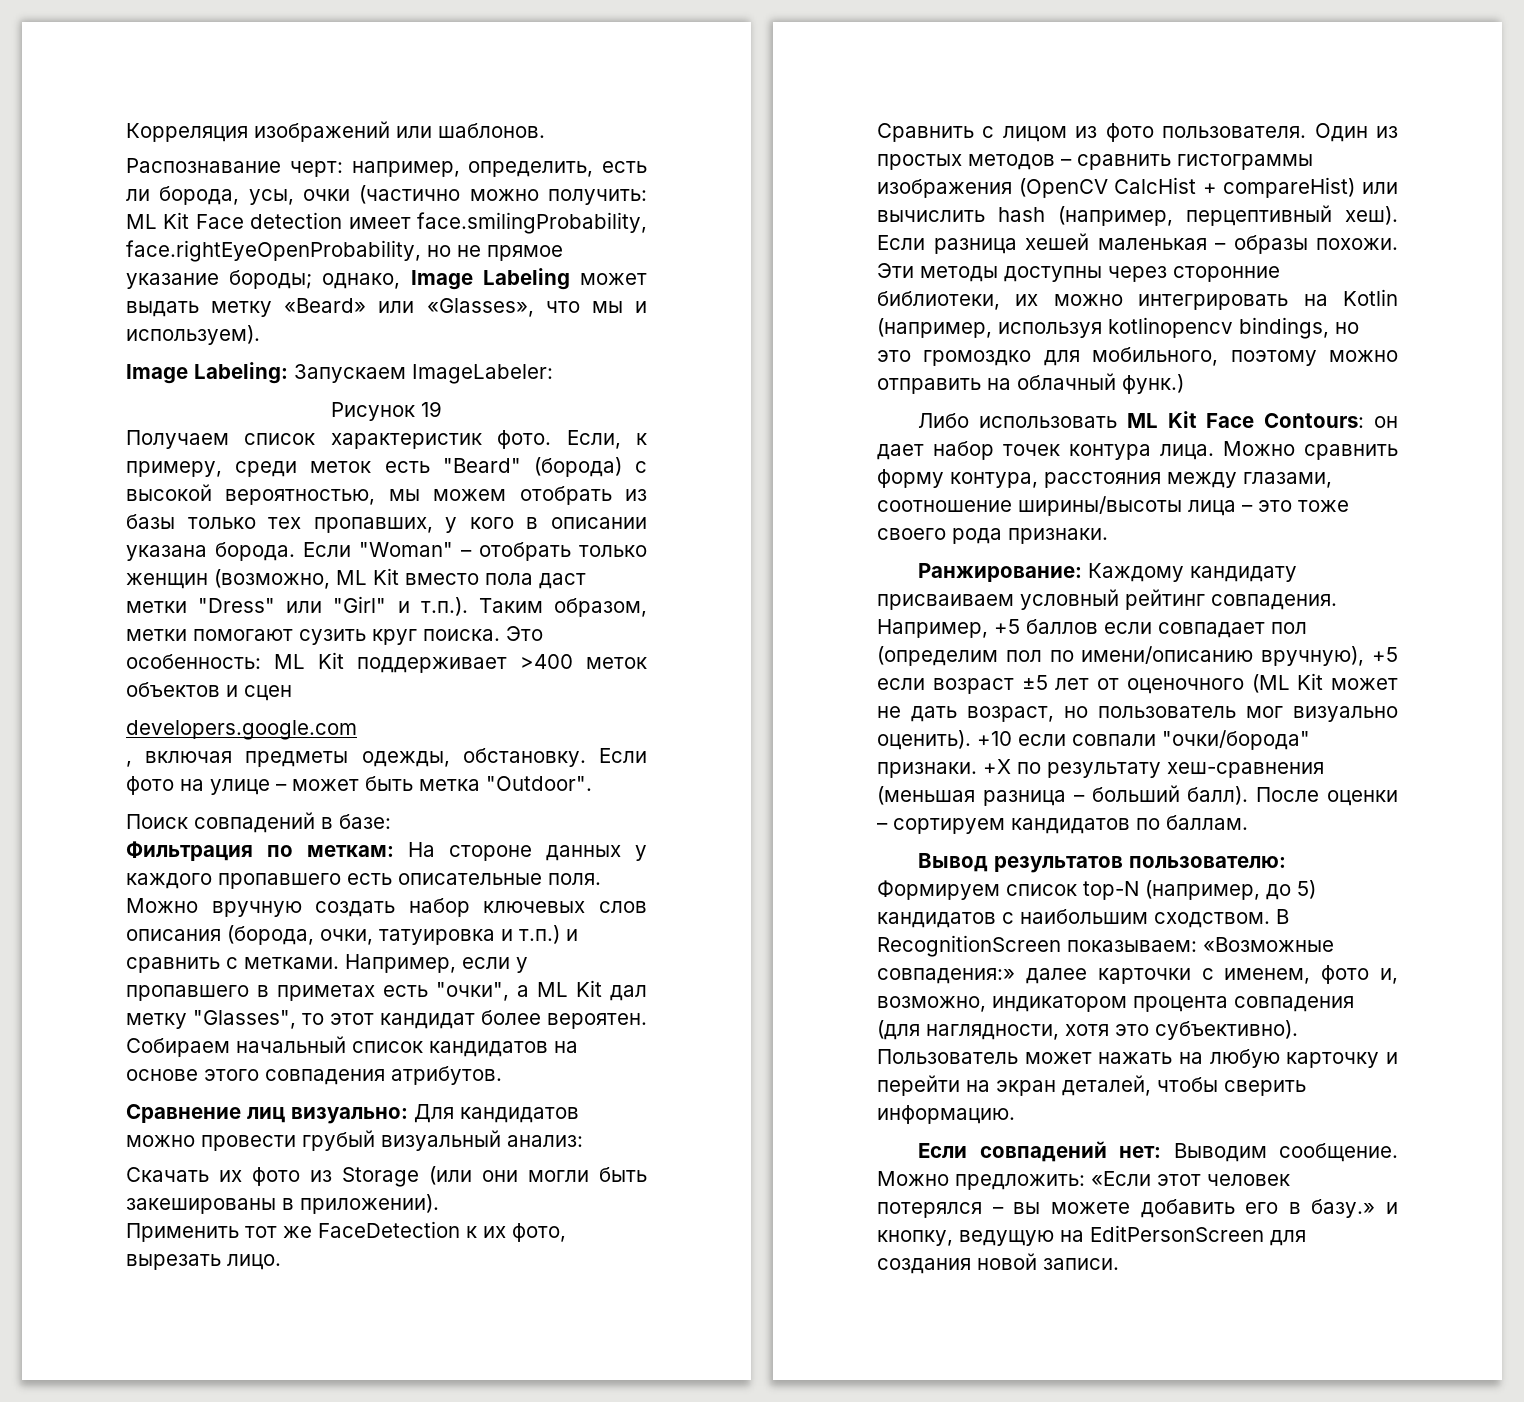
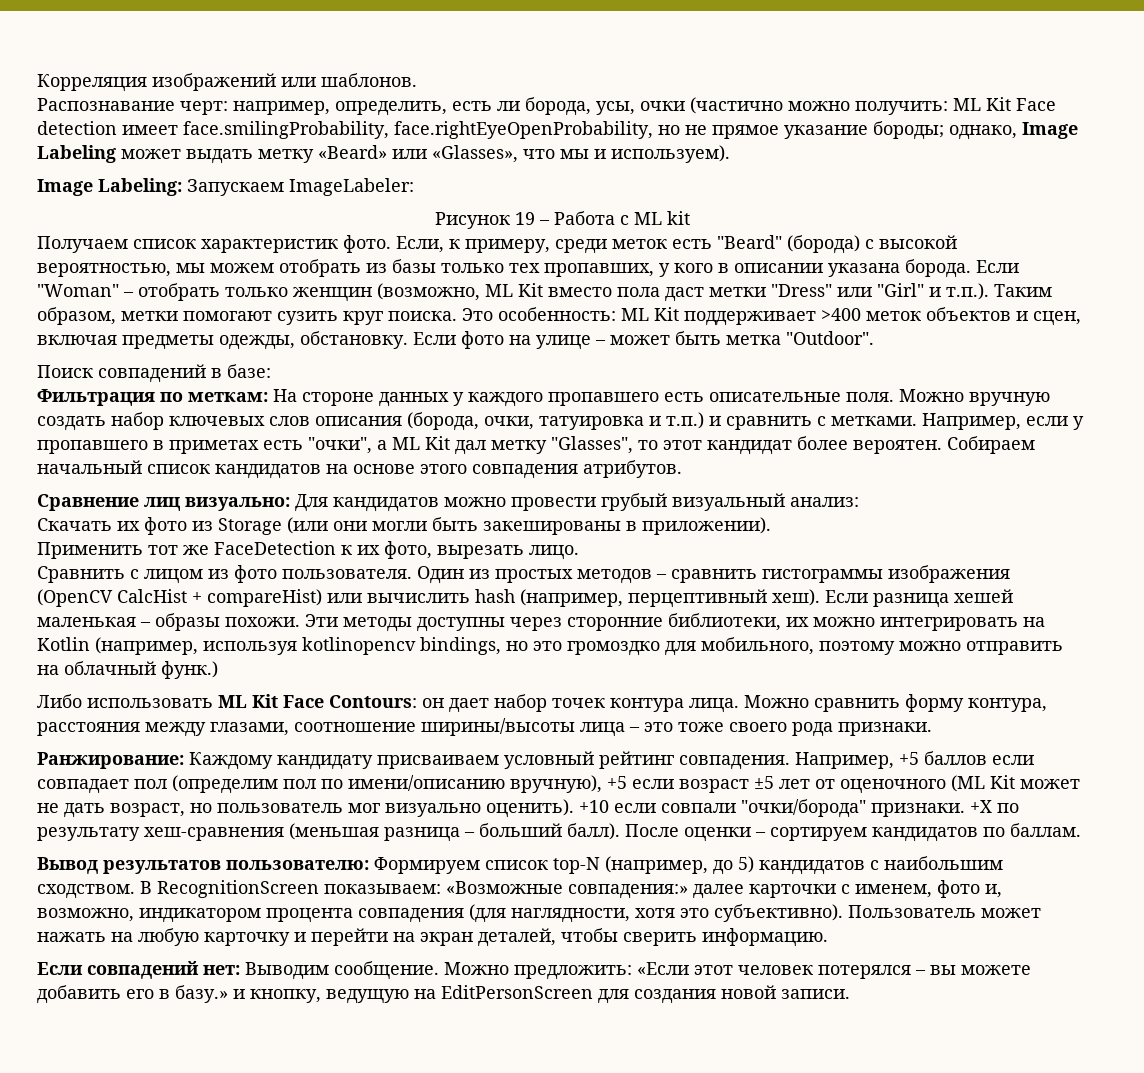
(442, 409) none -> [539,211,690,225] – Работа с ML kit
[244,685,292,701] [126,720,357,740] [126,761,132,767] сцен // developers.google.com // , -> [1033,311,1081,326] сцен,

